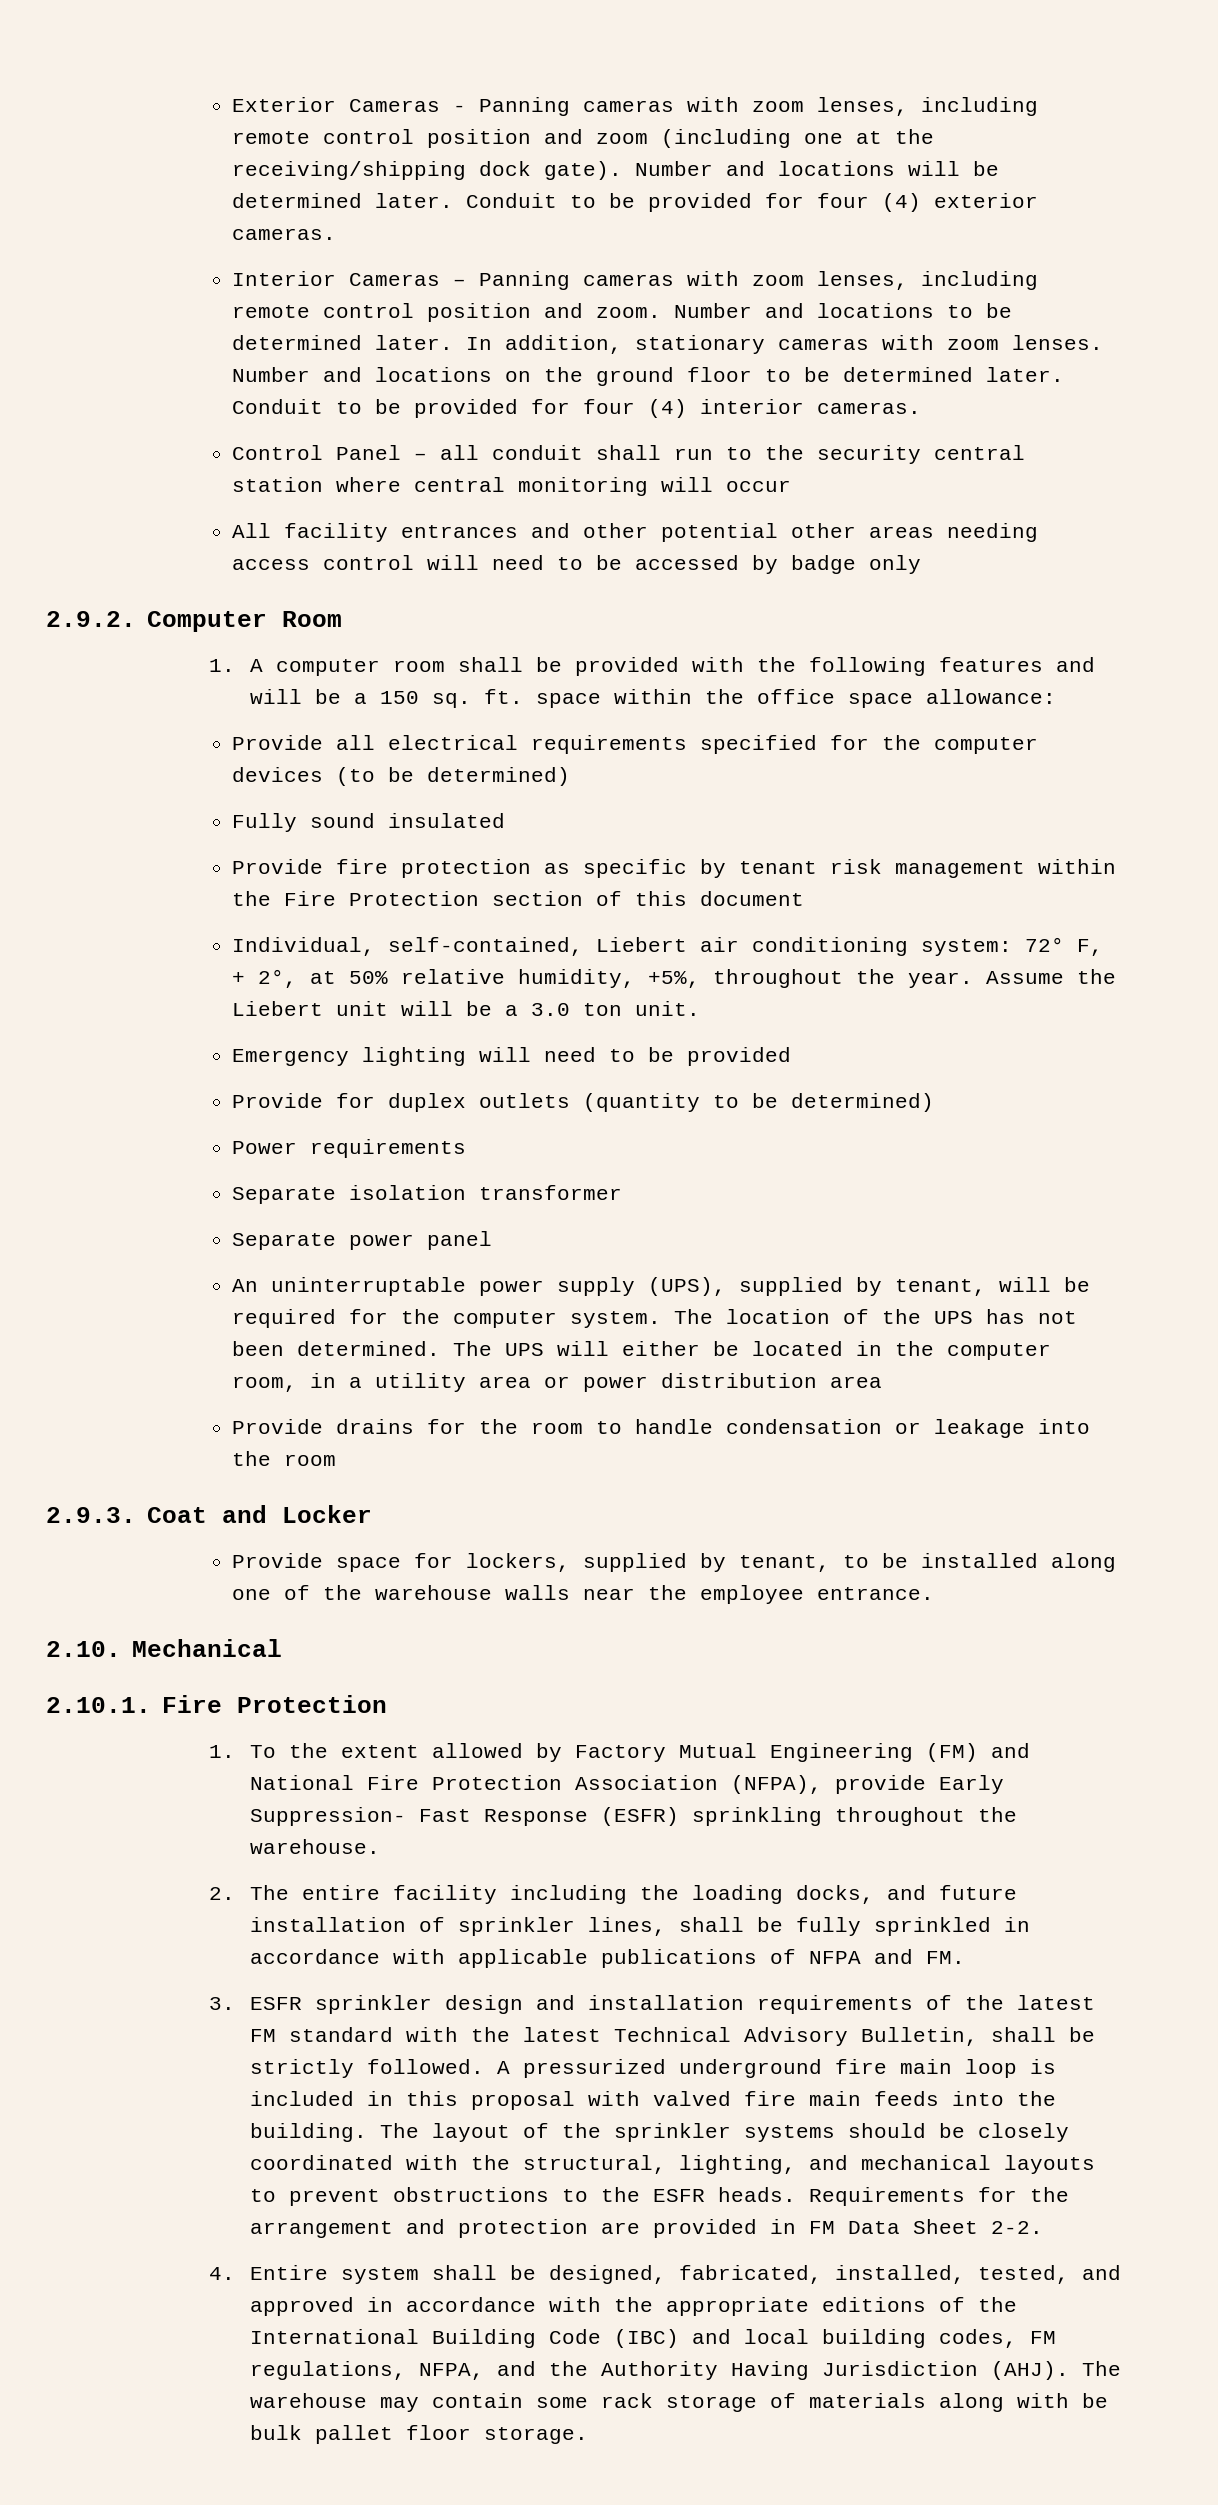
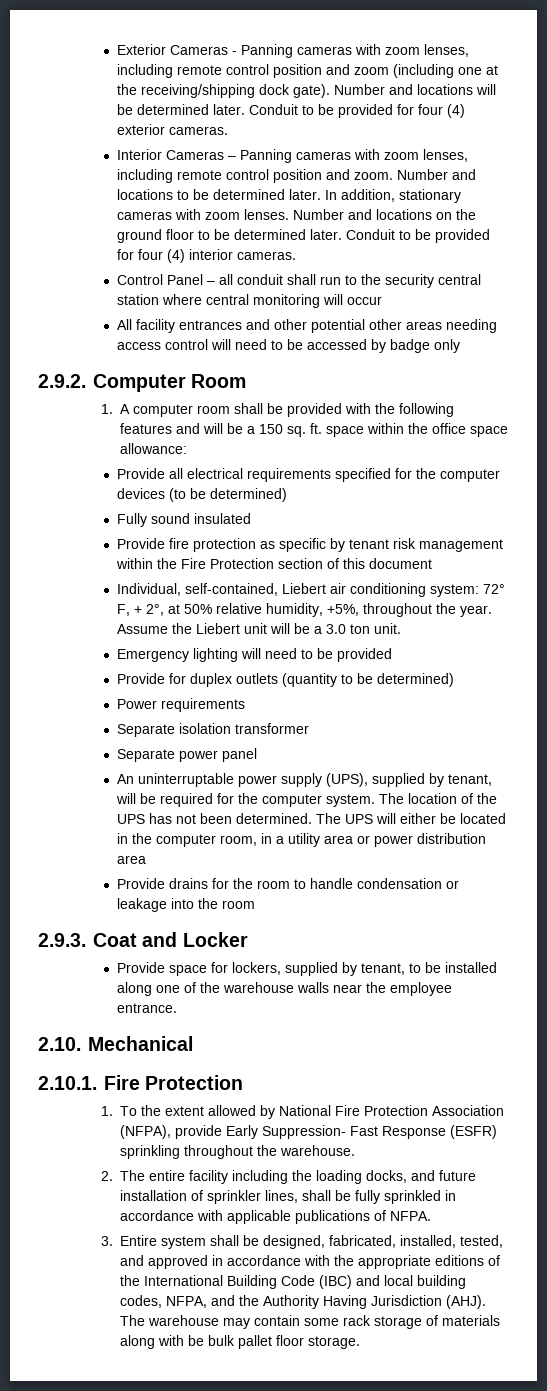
[574,1743,1030,1762] Factory Mutual Engineering (FM) and -> (276, 1112) none
[808,1949,965,1964] [209,1995,1095,2014] [249,2027,1095,2046] [249,2059,1056,2078] [249,2091,1056,2110] [249,2123,1069,2142] [249,2155,1095,2174] [249,2187,1069,2206] [249,2219,1043,2238] [209,2267,236,2280] NFPA and FM. // 3. ESFR sprinkler design and installation requirements of the latest FM standard with the latest Technical Advisory Bulletin, shall be strictly followed. A pressurized underground fire main loop is included in this proposal with valved fire main feeds into the building. The layout of the sprinkler systems should be closely coordinated with the structural, lighting, and mechanical layouts to prevent obstructions to the ESFR heads. Requirements for the arrangement and protection are provided in FM Data Sheet 2-2. // 4. -> [390,1211,432,1221] [101,1236,114,1246] NFPA. // 3.
[1029,2331,1056,2344] [249,2361,406,2380] FM regulations, -> (163, 1301) none

